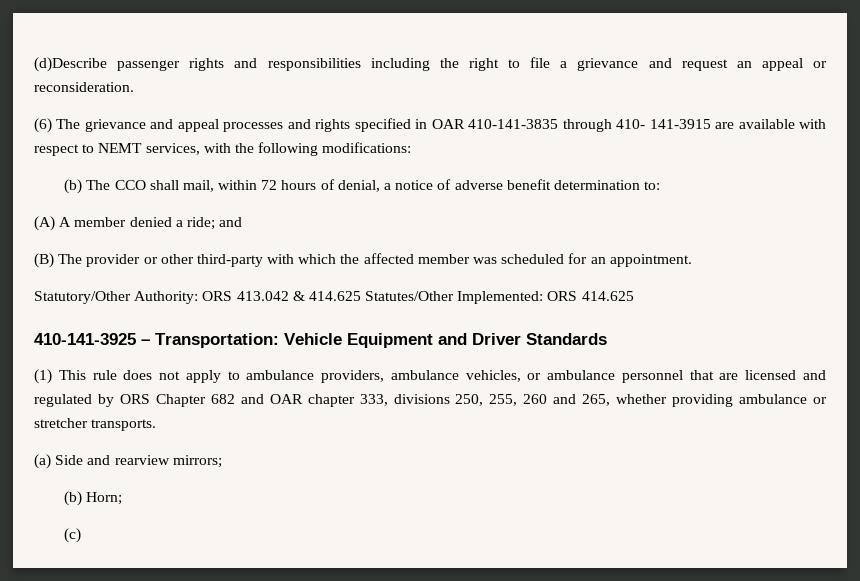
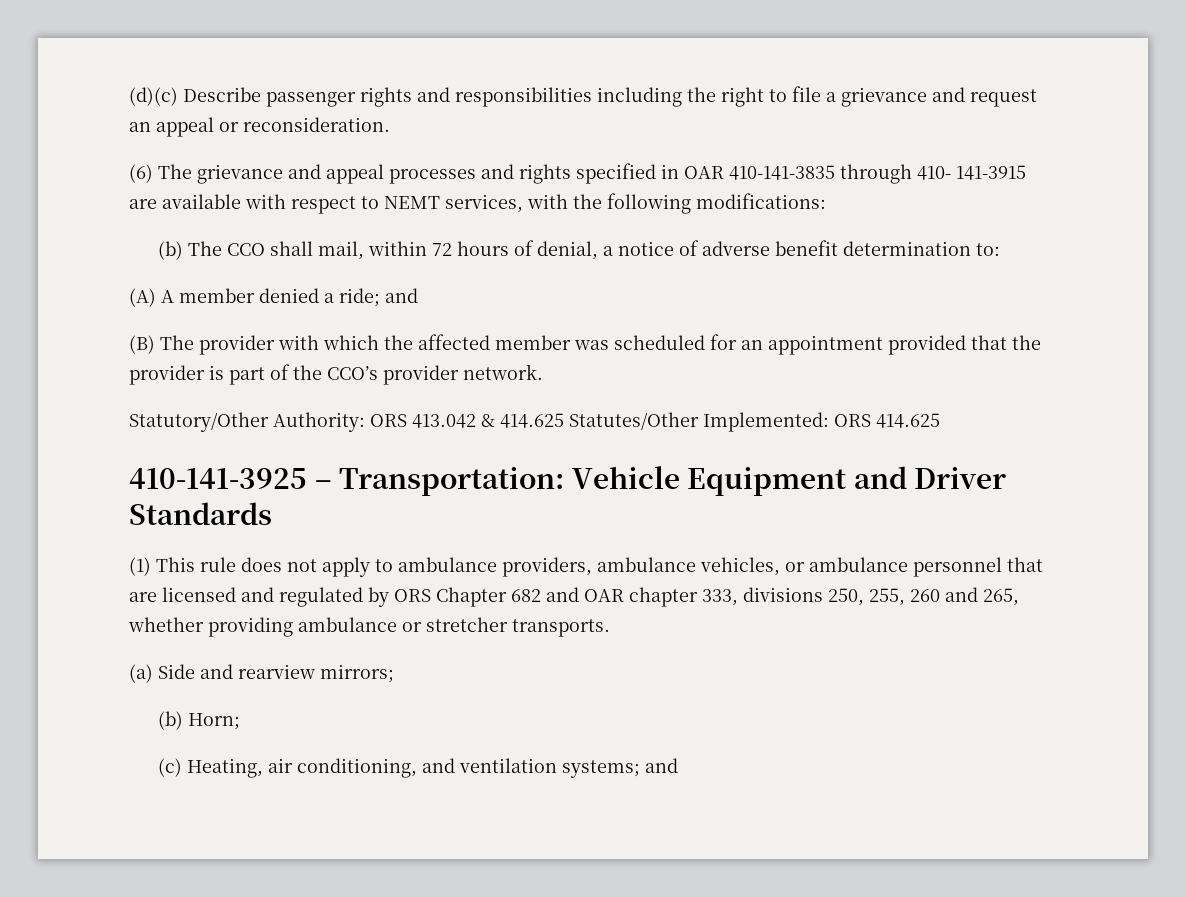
[34,57,107,72] (d)Describe -> [129,87,261,106] (d)(c) Describe
[143,254,263,267] or other third-party -> (275, 345) none
[609,254,692,267] appointment. -> [768,335,1041,355] [129,364,543,385] appointment provided that the provider is part of the CCO’s provider network.
(82, 535) none -> [187,758,679,778] Heating, air conditioning, and ventilation systems; and

